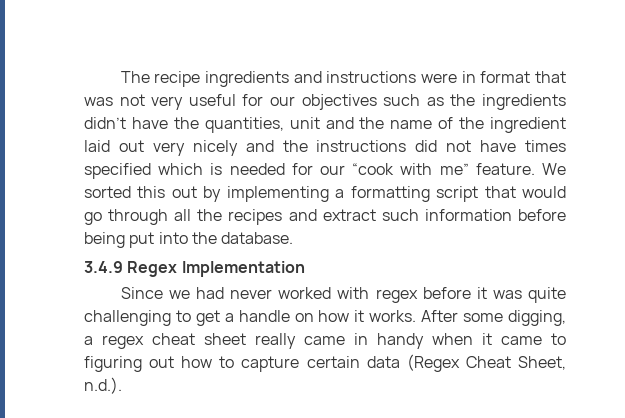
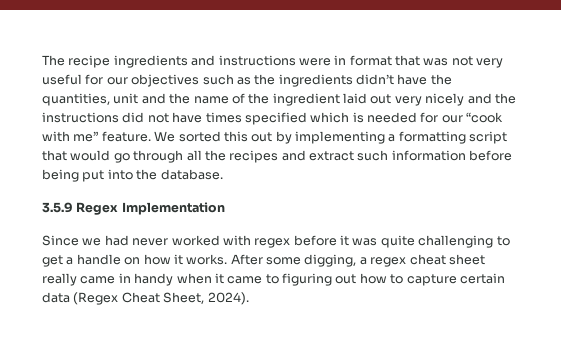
[84,261,123,273] 3.4.9 -> [42,202,73,213] 3.5.9
[84,377,122,394] n.d.). -> [207,292,249,305] 2024).

